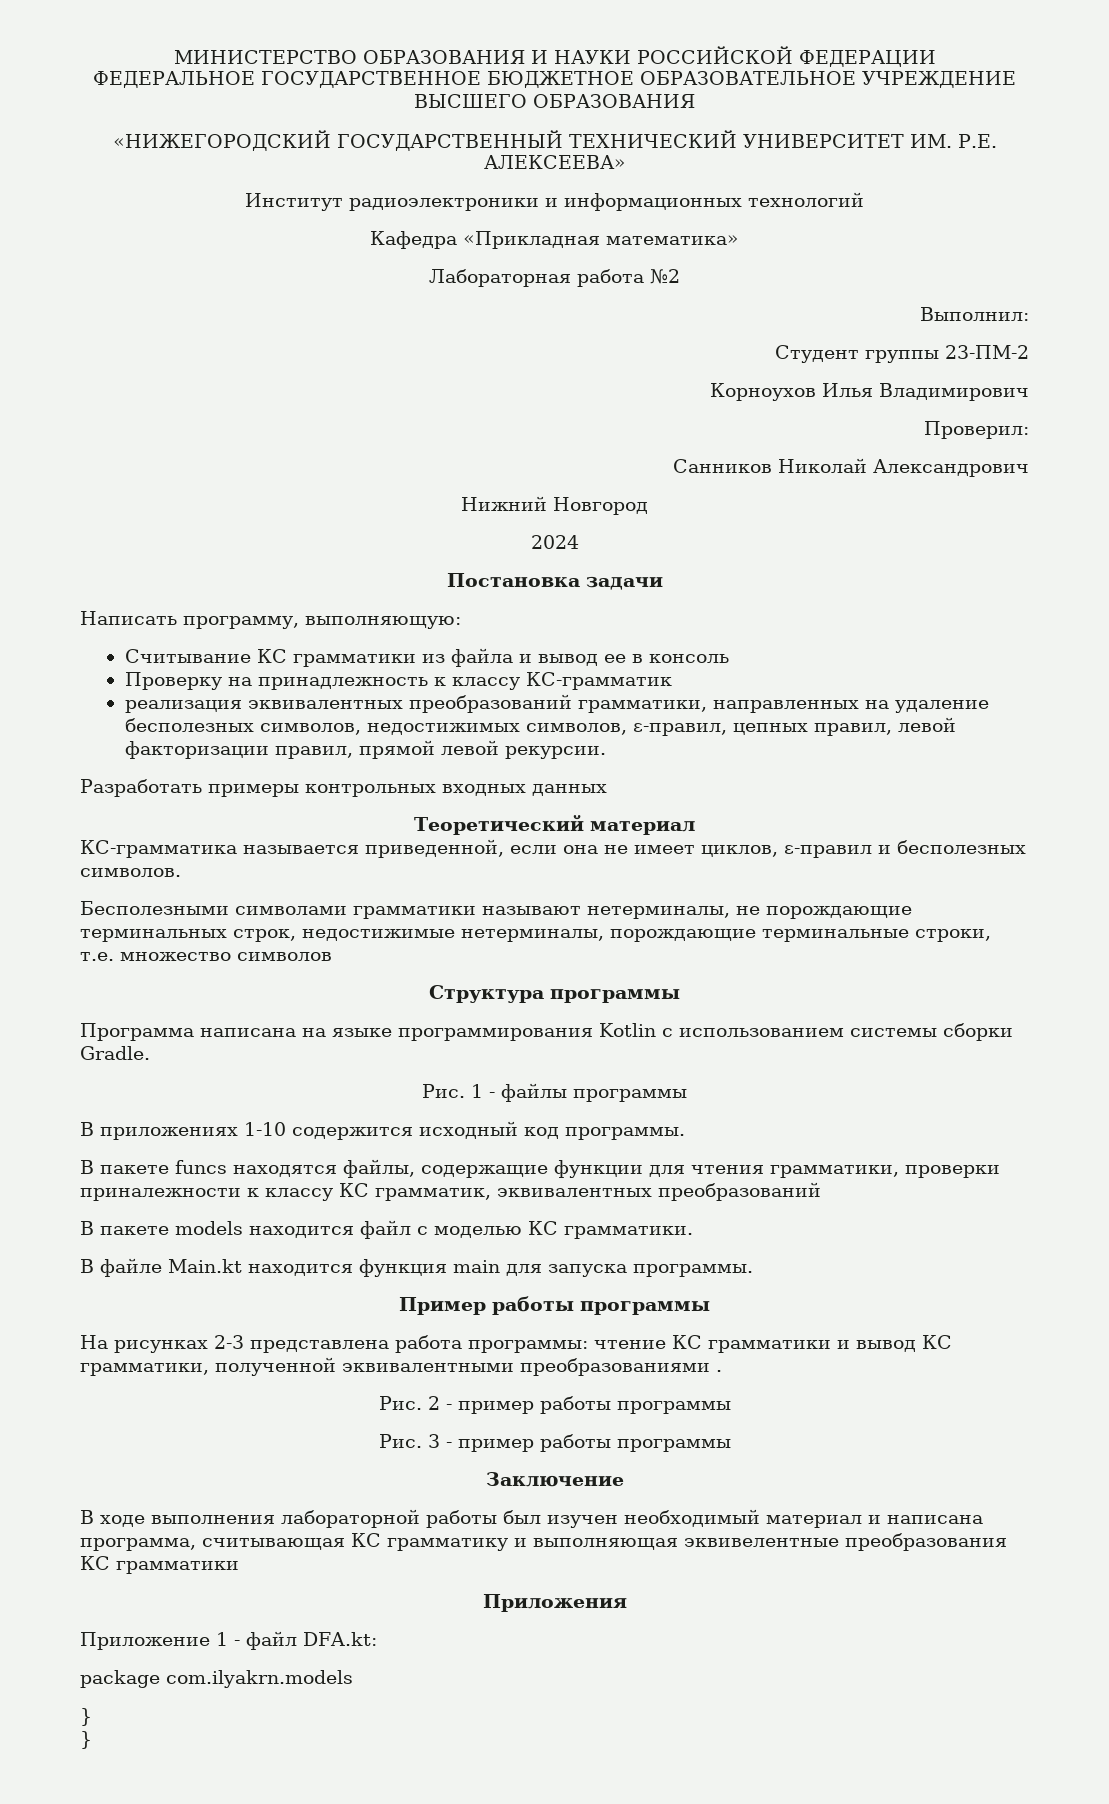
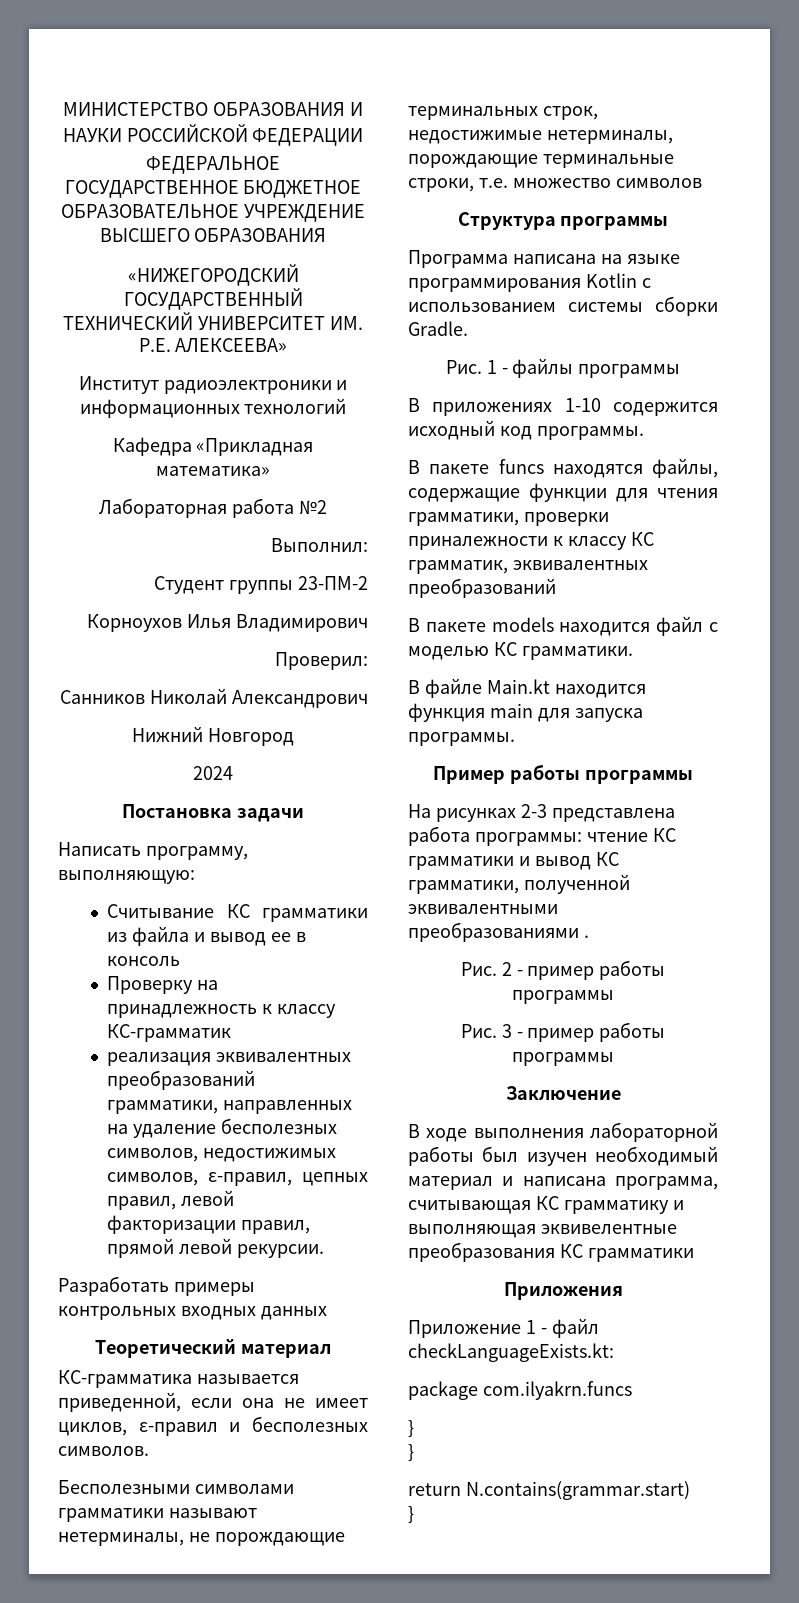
[303,1632,377,1646] DFA.kt: -> [408,1343,614,1362] checkLanguageExists.kt:
[166,1670,353,1688] com.ilyakrn.models -> [482,1381,632,1400] com.ilyakrn.funcs
(92, 1740) none -> [408,1481,690,1500] [408,1506,414,1523] // return N.contains(grammar.start) // }

